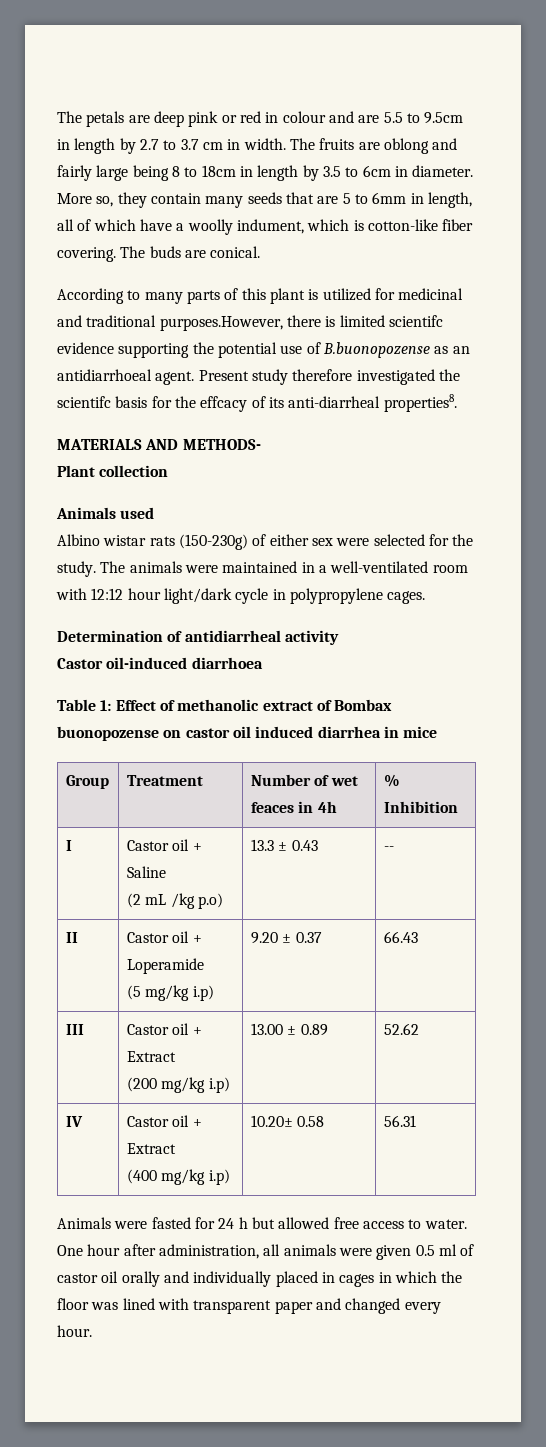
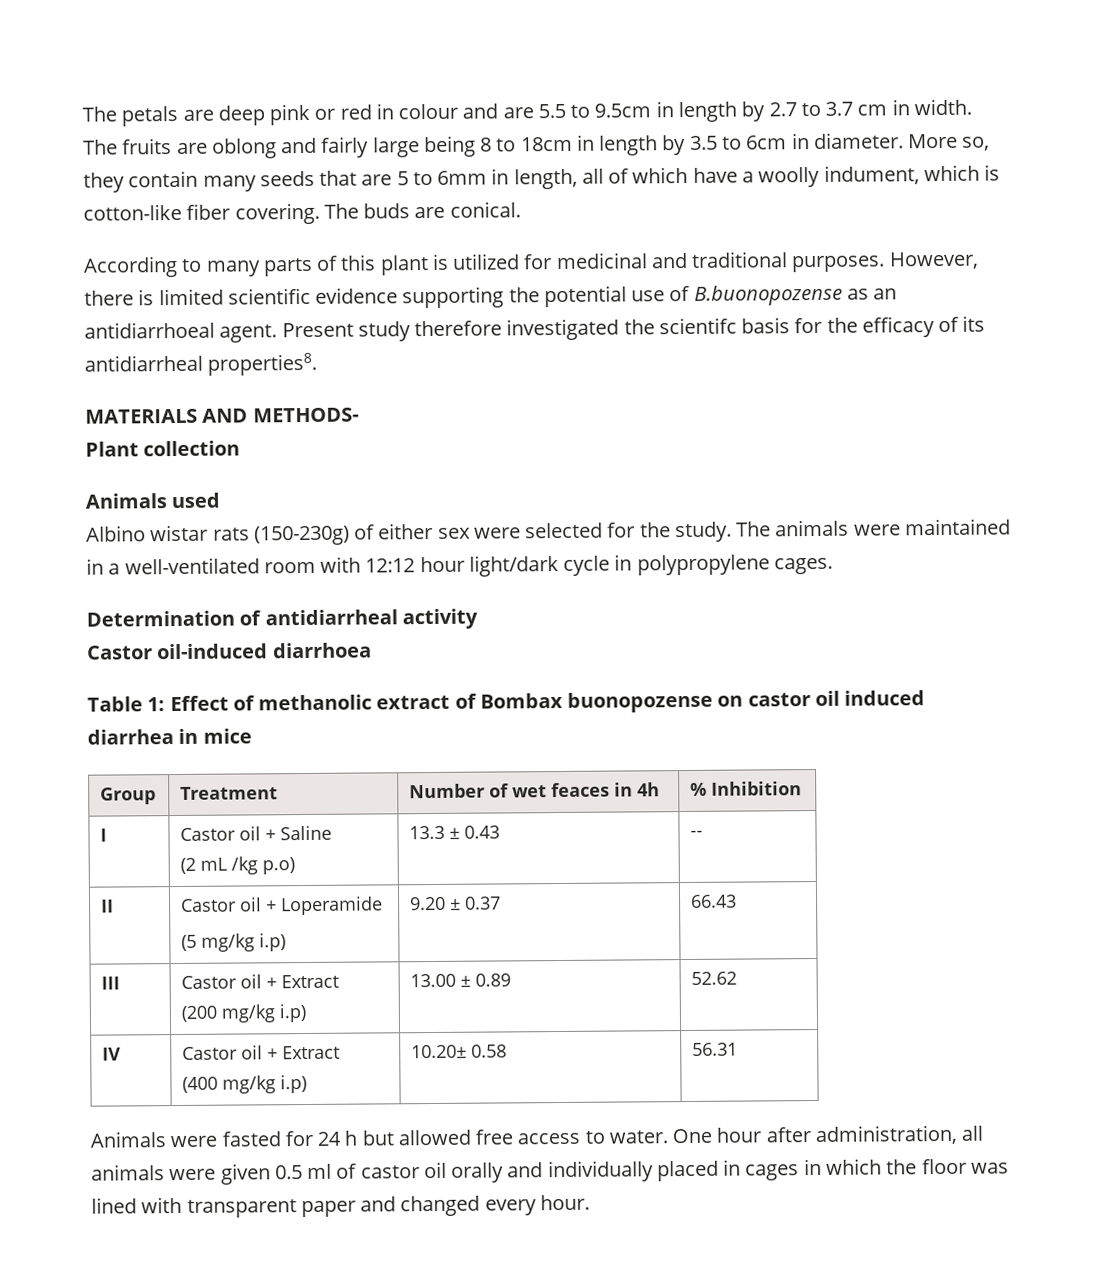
[159,316,283,331] purposes.However, -> [791,251,979,273] purposes. However,
[388,315,443,327] scientifc -> [227,287,311,305] scientific
[200,396,248,412] effcacy -> [861,316,935,338] efficacy
[288,396,381,408] anti-diarrheal -> [84,354,203,372] antidiarrheal

